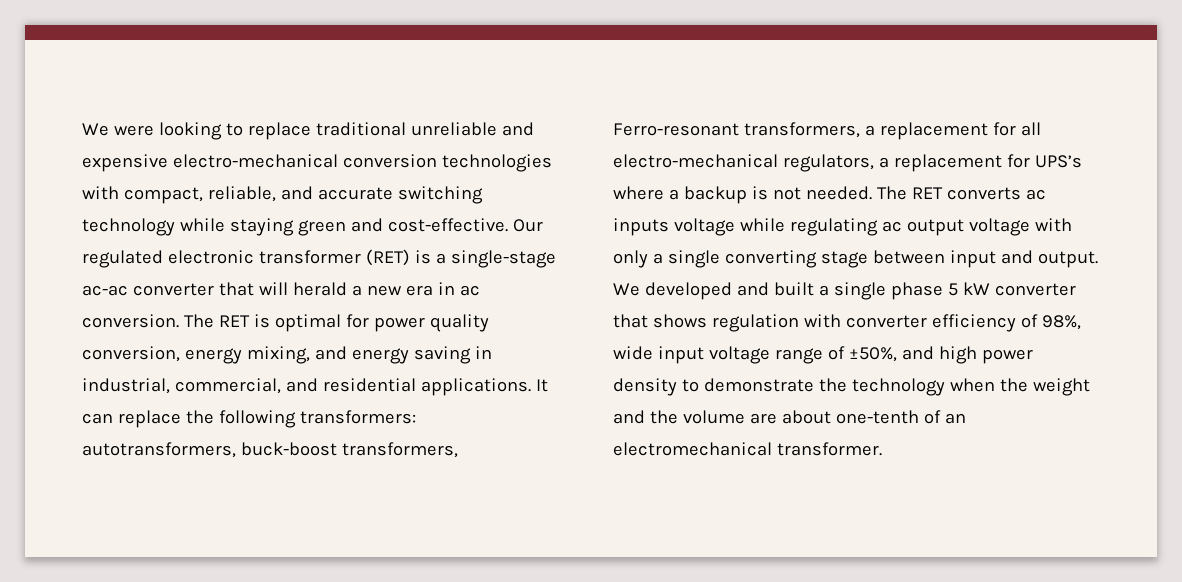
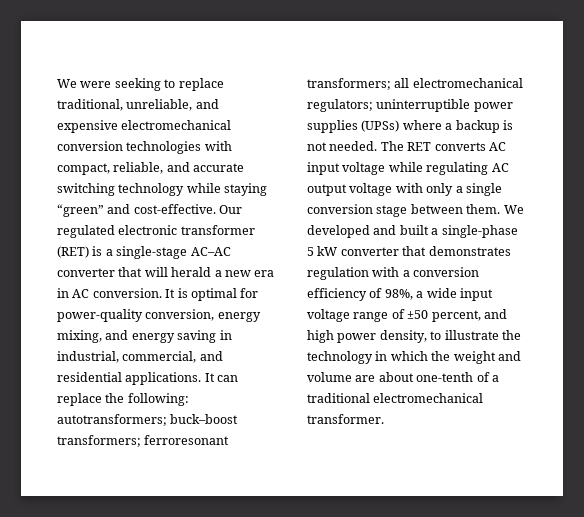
[158,122,222,140] looking -> [114,78,161,91] seeking
[315,122,497,136] traditional unreliable -> [57,99,193,111] traditional, unreliable,
[172,154,338,168] electro-mechanical -> [121,120,232,130] electromechanical
[297,220,346,236] green -> [57,204,104,217] “green”
[82,285,128,296] ac-ac -> [190,247,231,256] AC–AC
[459,285,480,296] [82,314,250,328] ac conversion. The RET -> [72,288,176,298] AC conversion. It
[373,314,489,332] power quality -> [57,309,143,322] power-quality
[218,410,416,428] [82,442,458,458] [613,122,1041,140] [613,154,1082,172] following transformers: autotransformers, buck-boost transformers, Ferro-resonant transformers, a replacement for all electro-mechanical regulators, a replacement for UPS’s -> [127,393,189,406] [57,414,239,426] [57,435,230,447] [307,78,523,90] [307,99,513,112] [307,120,400,133] following: autotransformers; buck–boost transformers; ferroresonant transformers; all electromechanical regulators; uninterruptible power supplies (UPSs)
[1025,189,1046,200] [613,218,669,236] ac inputs -> [488,142,506,151] [307,162,340,175] AC input
[881,221,902,232] ac -> [491,163,509,172] AC
[724,250,817,268] converting -> [307,204,373,214] conversion
[949,250,1098,268] input and output. -> [466,204,501,214] them.
[833,282,943,300] single phase -> [441,225,518,238] single-phase
[652,314,707,328] shows -> [428,246,511,256] demonstrates
[845,315,927,328] converter -> [402,267,480,277] a conversion
(1081, 322) none -> [416,291,424,298] a
[848,347,897,362] ±50%, -> [407,310,481,322] ±50 percent,
[613,378,995,396] density to demonstrate the technology when -> [379,330,521,343] [307,351,428,364] density, to illustrate the technology in which
[649,410,678,424] the -> (521, 356) none
[944,413,966,424] an -> [491,375,499,382] [307,393,370,403] a traditional

